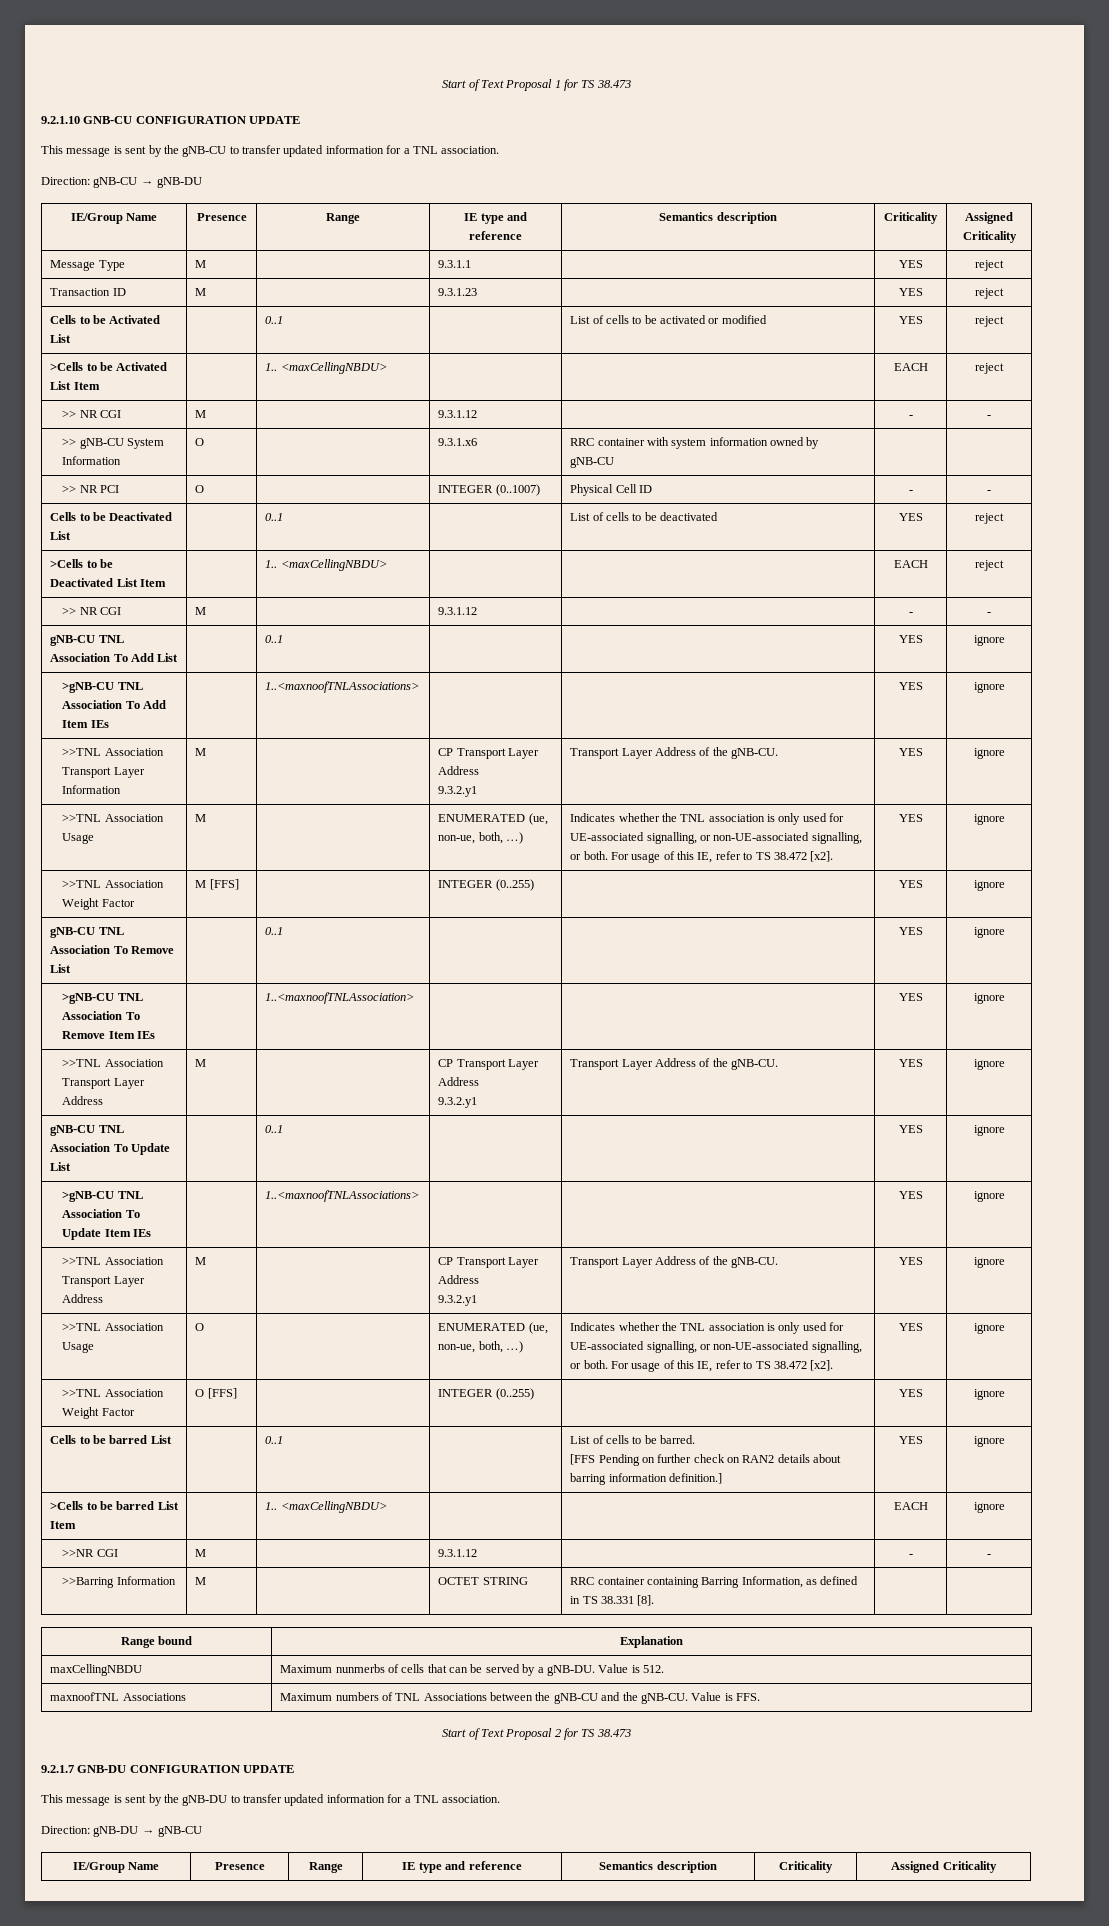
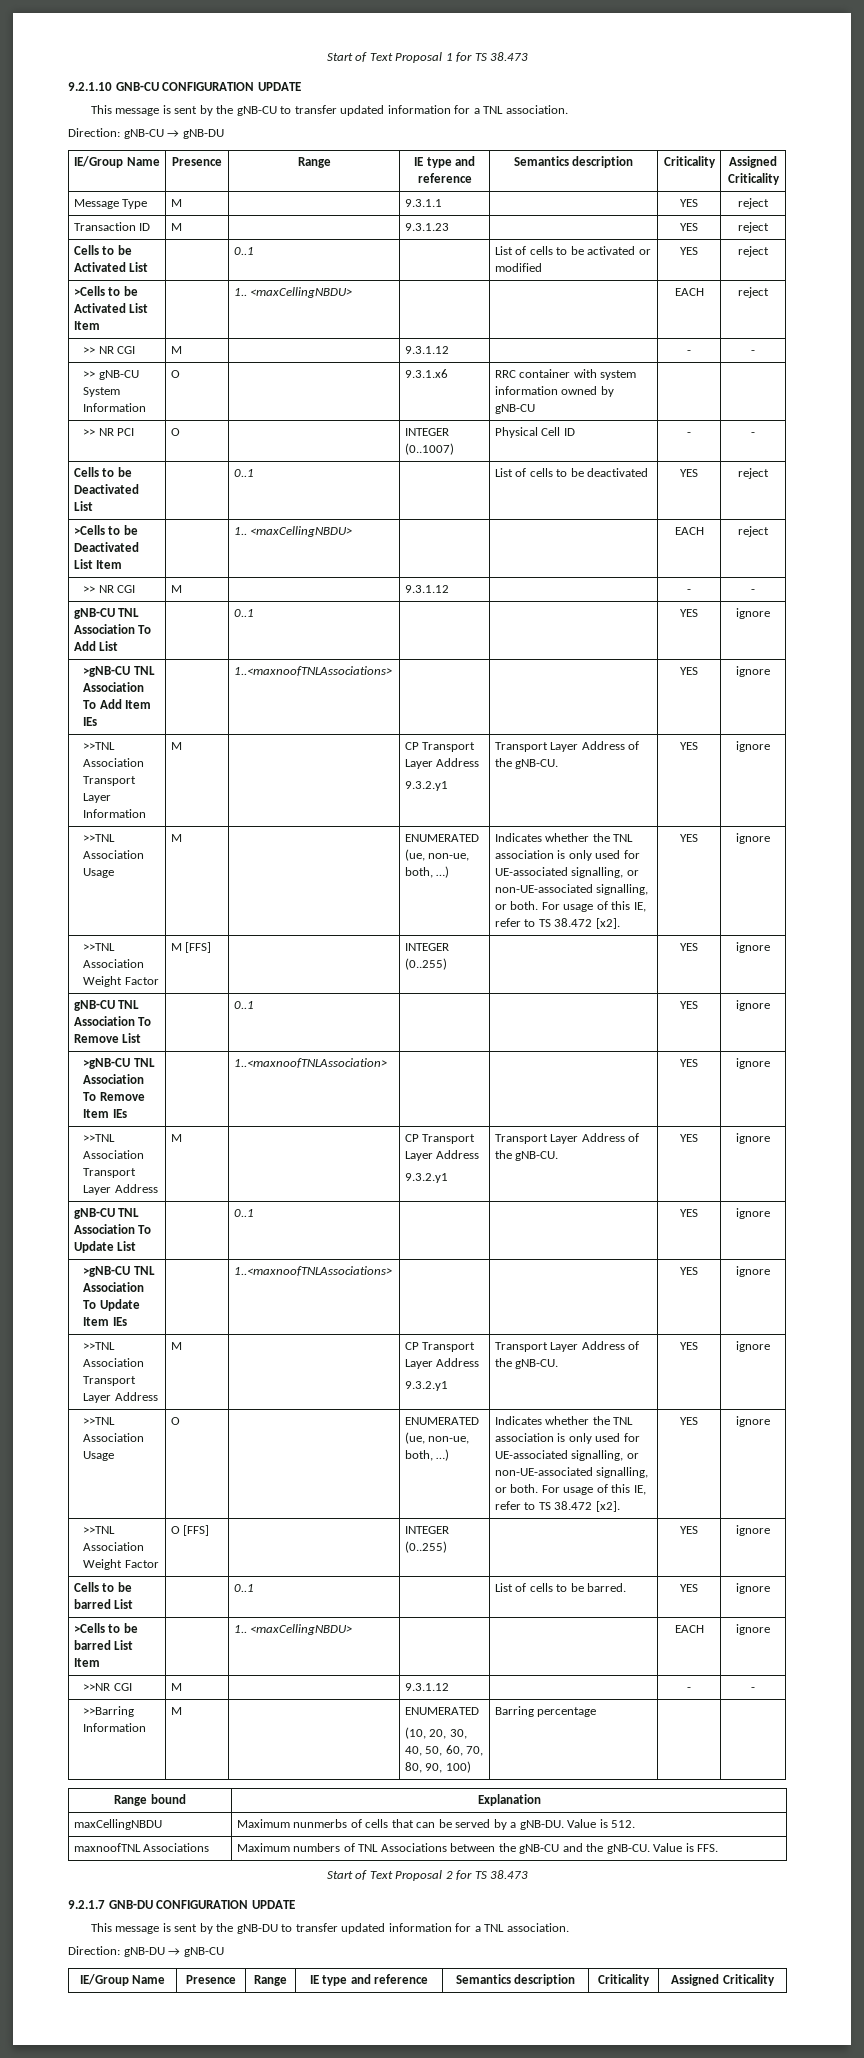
[570,1454,842,1466] [570,1473,722,1485] // [FFS Pending on further check on RAN2 details about barring information definition.] -> (627, 1587) none
[438,1577,528,1585] [570,1576,859,1588] [570,1595,655,1606] OCTET STRING | RRC container containing Barring Information, as defined in TS 38.331 [8]. -> [404,1707,479,1715] [404,1727,467,1739] [404,1745,484,1756] [404,1761,471,1773] [494,1706,597,1717] ENUMERATED // (10, 20, 30, 40, 50, 60, 70, 80, 90, 100) | Barring percentage

